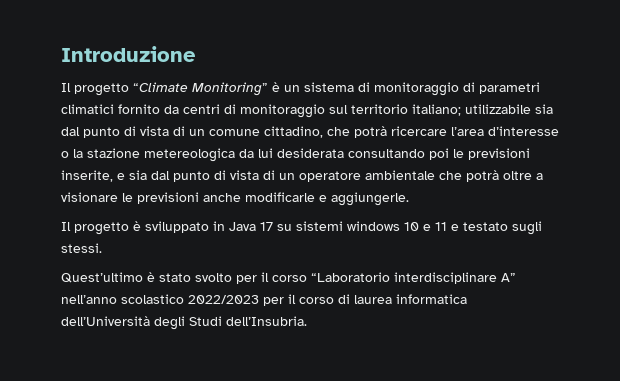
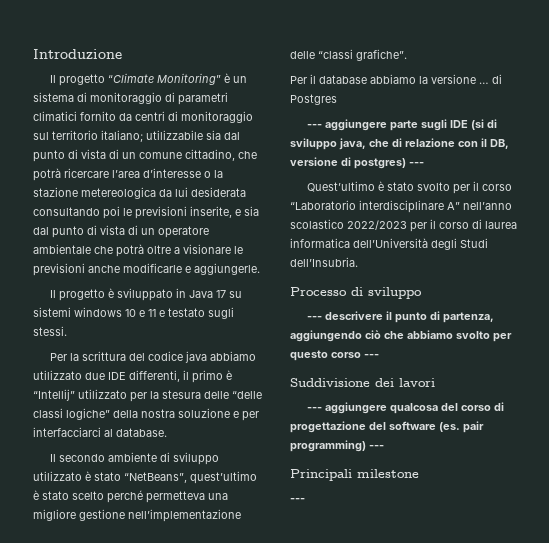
(102, 248) none -> [49,351,256,363] [33,370,232,383] [33,389,262,402] [33,408,259,421] [33,427,167,437] [49,452,219,465] [33,471,257,484] [33,490,228,503] [33,509,241,522] [290,49,407,61] [290,74,502,84] [290,94,337,105] [306,119,497,131] [290,138,509,150] [290,157,424,169] // Per la scrittura del codice java abbiamo utilizzato due IDE differenti, il primo è “Intellij” utilizzato per la stesura delle “delle classi logiche” della nostra soluzione e per interfacciarci al database. // Il secondo ambiente di sviluppo utilizzato è stato “NetBeans”, quest’ultimo è stato scelto perché permetteva una migliore gestione nell’implementazione delle “classi grafiche”. // Per il database abbiamo la versione … di Postgres // --- aggiungere parte sugli IDE (si di sviluppo java, che di relazione con il DB, versione di postgres) ---
(307, 321) none -> [290,287,422,299] [306,311,494,323] [290,330,512,342] [290,350,379,361] [290,378,435,387] [306,402,504,414] [290,421,484,433] [290,440,384,452] [290,469,419,481] [290,498,305,502] // Processo di sviluppo // --- descrivere il punto di partenza, aggiungendo ciò che abbiamo svolto per questo corso --- // Suddivisione dei lavori // --- aggiungere qualcosa del corso di progettazione del software (es. pair programming) --- // Principali milestone // ---

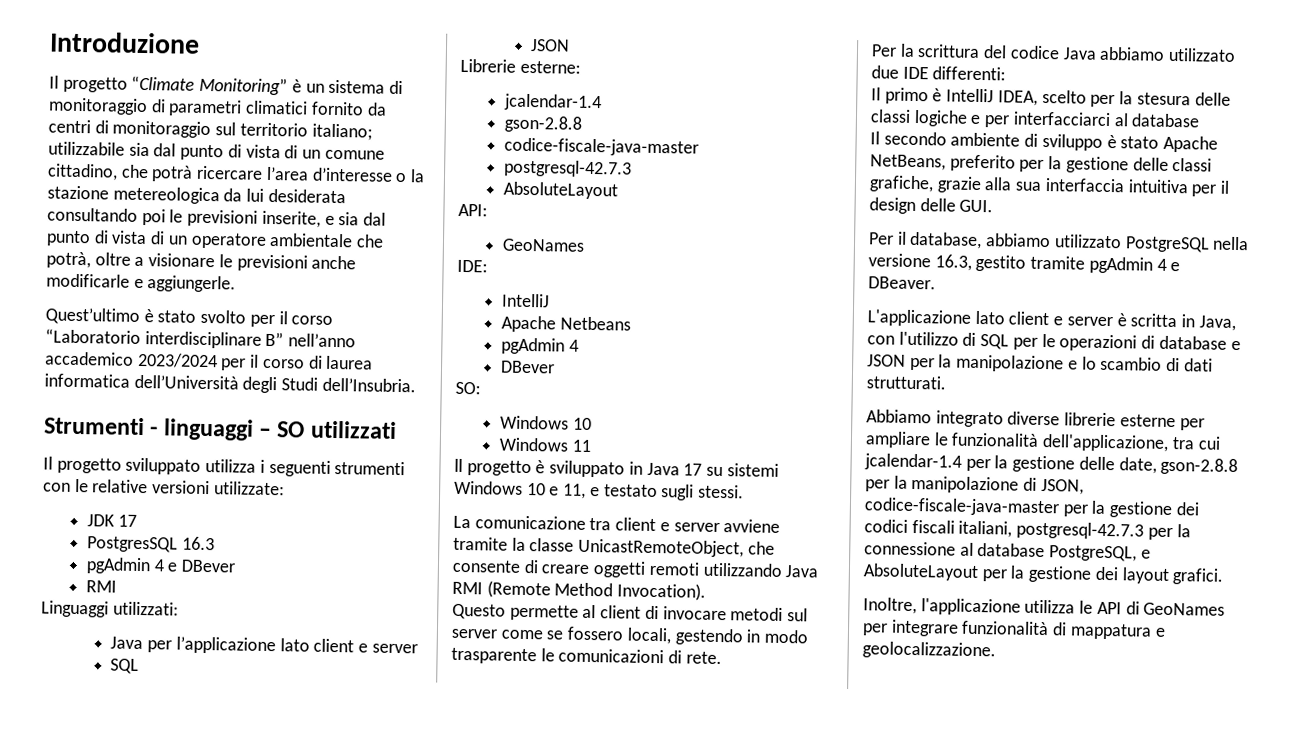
[116,244,144,257] potrà -> [46,251,91,269] potrà,
[49,288,242,301] [33,307,234,319] [33,326,67,336] [49,351,256,363] [33,370,232,383] [33,389,262,402] [33,408,259,421] [33,427,167,437] [49,452,219,465] [33,471,257,484] [33,490,228,503] [33,509,241,522] [290,49,407,61] [290,74,502,84] [290,94,337,105] [306,119,497,131] [290,138,509,150] [290,157,424,169] // Il progetto è sviluppato in Java 17 su sistemi windows 10 e 11 e testato sugli stessi. // Per la scrittura del codice java abbiamo utilizzato due IDE differenti, il primo è “Intellij” utilizzato per la stesura delle “delle classi logiche” della nostra soluzione e per interfacciarci al database. // Il secondo ambiente di sviluppo utilizzato è stato “NetBeans”, quest’ultimo è stato scelto perché permetteva una migliore gestione nell’implementazione delle “classi grafiche”. // Per il database abbiamo la versione … di Postgres // --- aggiungere parte sugli IDE (si di sviluppo java, che di relazione con il DB, versione di postgres) --- -> (237, 284) none
[447,202,512,210] [290,219,407,230] A” nell’anno scolastico 2022/2023 -> [265,331,357,348] [45,351,218,369] B” nell’anno accademico 2023/2024
[290,287,422,299] [306,311,494,323] [290,330,512,342] [290,350,379,361] [290,378,435,387] [306,402,504,414] [290,421,484,433] [290,440,384,452] [290,469,419,481] [290,498,305,502] Processo di sviluppo // --- descrivere il punto di partenza, aggiungendo ciò che abbiamo svolto per questo corso --- // Suddivisione dei lavori // --- aggiungere qualcosa del corso di progettazione del software (es. pair programming) --- // Principali milestone // --- -> [43,416,397,441] [43,456,406,477] [43,478,285,496] [86,514,137,527] [86,536,215,553] [85,557,236,575] [85,580,117,593] [41,600,179,618] [110,636,418,655] [110,658,140,675] [530,39,571,52] [460,58,581,74] [503,93,602,112] [503,115,582,133] [503,137,699,157] [503,159,632,178] [502,181,618,200] [458,203,488,217] [501,238,585,252] [457,259,488,273] [500,293,550,308] [500,315,631,333] [500,337,579,355] [499,360,555,374] [455,381,481,395] [499,415,592,430] [498,437,591,452] [454,458,779,478] [454,480,745,501] [453,515,781,533] [453,536,775,558] [452,559,820,578] [452,580,707,601] [452,603,809,622] [451,626,809,646] [451,647,722,665] [871,43,1237,62] [871,65,1007,81] [871,87,1231,108] [870,109,1201,128] [870,131,1219,153] [870,154,1213,174] [869,175,1231,197] [869,197,994,215] [869,231,1250,253] [868,253,1181,274] [868,276,936,290] [867,309,1236,331] [867,331,1241,352] [867,354,1213,373] [866,375,946,390] [866,409,1205,431] [865,431,1221,452] [864,453,1239,476] [865,475,1084,495] [864,497,1200,519] [864,519,1191,541] [864,541,1151,562] [863,563,1225,585] [863,597,1226,616] [862,619,1166,640] [862,641,996,660] Strumenti - linguaggi – SO utilizzati // Il progetto sviluppato utilizza i seguenti strumenti con le relative versioni utilizzate: // JDK 17 // PostgresSQL 16.3 // pgAdmin 4 e DBever // RMI // Linguaggi utilizzati: // Java per l’applicazione lato client e server // SQL // JSON // Librerie esterne: // jcalendar-1.4 // gson-2.8.8 // codice-fiscale-java-master // postgresql-42.7.3 // AbsoluteLayout // API: // GeoNames // IDE: // IntelliJ // Apache Netbeans // pgAdmin 4 // DBever // SO: // Windows 10 // Windows 11 // ll progetto è sviluppato in Java 17 su sistemi Windows 10 e 11, e testato sugli stessi. // La comunicazione tra client e server avviene tramite la classe UnicastRemoteObject, che consente di creare oggetti remoti utilizzando Java RMI (Remote Method Invocation). // Questo permette al client di invocare metodi sul server come se fossero locali, gestendo in modo trasparente le comunicazioni di rete. // Per la scrittura del codice Java abbiamo utilizzato due IDE differenti: // Il primo è IntelliJ IDEA, scelto per la stesura delle classi logiche e per interfacciarci al database // Il secondo ambiente di sviluppo è stato Apache NetBeans, preferito per la gestione delle classi grafiche, grazie alla sua interfaccia intuitiva per il design delle GUI. // Per il database, abbiamo utilizzato PostgreSQL nella versione 16.3, gestito tramite pgAdmin 4 e DBeaver. // L'applicazione lato client e server è scritta in Java, con l'utilizzo di SQL per le operazioni di database e JSON per la manipolazione e lo scambio di dati strutturati. // Abbiamo integrato diverse librerie esterne per ampliare le funzionalità dell'applicazione, tra cui jcalendar-1.4 per la gestione delle date, gson-2.8.8 per la manipolazione di JSON, codice-fiscale-java-master per la gestione dei codici fiscali italiani, postgresql-42.7.3 per la connessione al database PostgreSQL, e AbsoluteLayout per la gestione dei layout grafici. // Inoltre, l'applicazione utilizza le API di GeoNames per integrare funzionalità di mappatura e geolocalizzazione.

